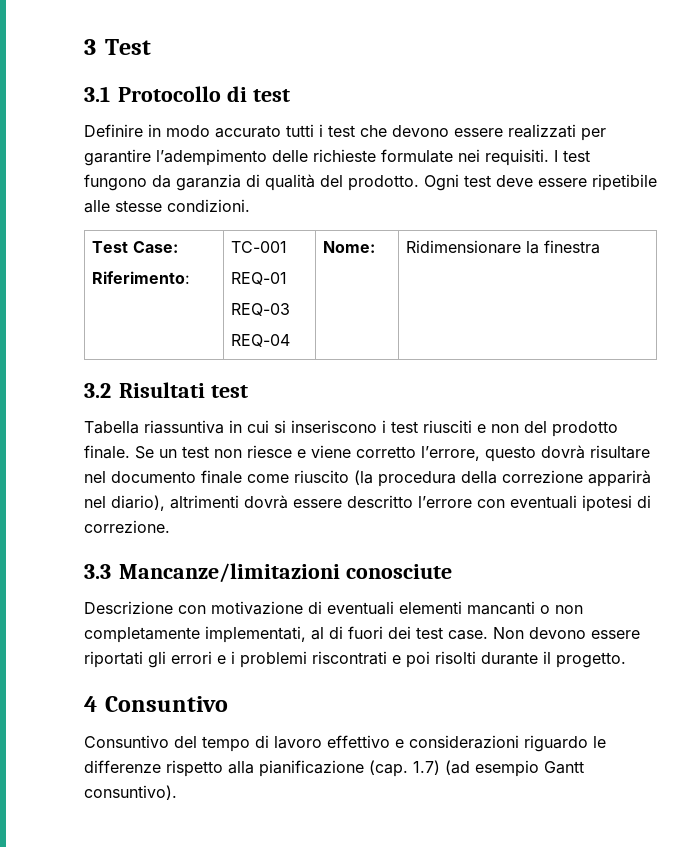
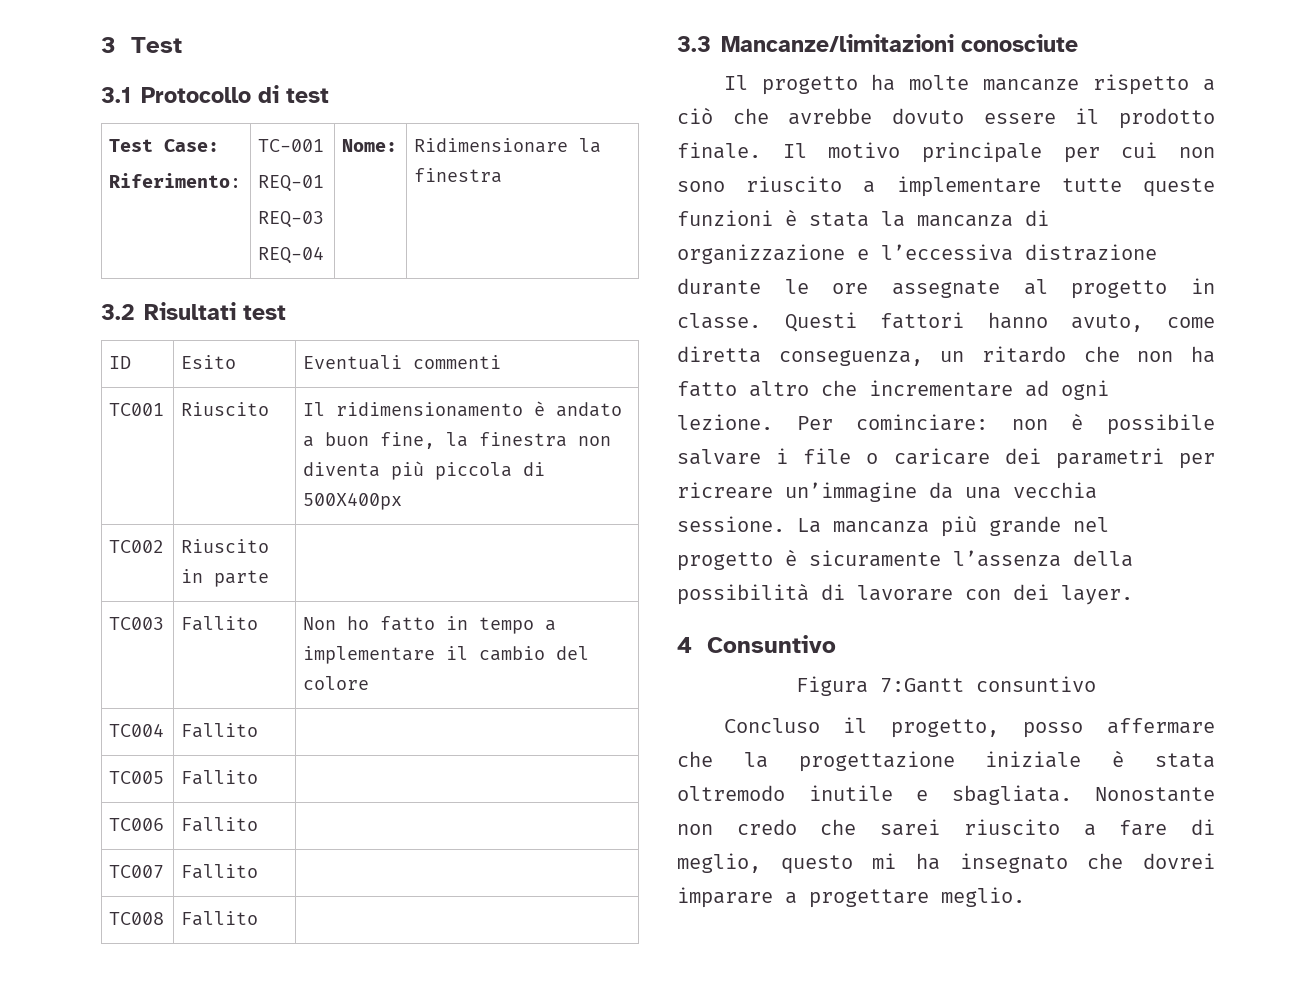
[84,124,606,141] [84,149,590,166] [84,174,657,191] [84,199,250,213] // Definire in modo accurato tutti i test che devono essere realizzati per garantire l’adempimento delle richieste formulate nei requisiti. I test fungono da garanzia di qualità del prodotto. Ogni test deve essere ripetibile alle stesse condizioni. -> (329, 95) none
[84,420,618,437] [84,445,650,462] [84,470,651,487] [84,495,651,512] [84,520,170,533] [84,563,452,583] [84,601,583,615] [84,626,640,643] [84,651,626,668] [84,696,228,712] [84,735,606,752] [84,760,584,777] [84,785,177,800] // Tabella riassuntiva in cui si inseriscono i test riusciti e non del prodotto finale. Se un test non riesce e viene corretto l’errore, questo dovrà risultare nel documento finale come riuscito (la procedura della correzione apparirà nel diario), altrimenti dovrà essere descritto l’errore con eventuali ipotesi di correzione. // 3.3 Mancanze/limitazioni conosciute // Descrizione con motivazione di eventuali elementi mancanti o non completamente implementati, al di fuori dei test case. Non devono essere riportati gli errori e i problemi riscontrati e poi risolti durante il progetto. // 4 Consuntivo // Consuntivo del tempo di lavoro effettivo e considerazioni riguardo le differenze rispetto alla pianificazione (cap. 1.7) (ad esempio Gantt consuntivo). -> [109,356,132,369] [181,355,237,369] [303,355,502,370] [109,403,165,416] [181,402,270,416] [303,401,623,417] [303,432,612,449] [303,461,546,480] [303,493,403,510] [109,540,165,553] [181,539,270,553] [181,569,270,587] [109,617,165,630] [181,616,259,631] [303,616,557,634] [303,646,590,664] [303,676,370,690] [109,724,165,737] [181,723,259,738] [109,771,165,784] [181,770,259,785] [109,818,165,831] [181,817,259,832] [109,865,165,878] [181,864,259,879] [109,912,165,925] [181,911,259,926] [677,34,1078,52] [723,74,1215,95] [677,107,1215,129] [677,142,1215,163] [677,176,1215,197] [677,209,1049,227] [677,244,1157,264] [677,278,1215,299] [677,312,1215,332] [677,346,1215,366] [677,380,1109,400] [677,413,1215,435] [677,448,1215,469] [677,482,1097,502] [677,515,1109,537] [677,549,1133,571] [677,583,1133,605] [677,635,837,653] [796,676,1096,696] [723,717,1215,738] [677,750,1215,772] [677,785,1215,805] [677,819,1215,836] [677,853,1215,874] [677,887,1025,908] // ID | Esito | Eventuali commenti // TC001 | Riuscito | Il ridimensionamento è andato a buon fine, la finestra non diventa più piccola di 500X400px // TC002 | Riuscito in parte | // TC003 | Fallito | Non ho fatto in tempo a implementare il cambio del colore // TC004 | Fallito | // TC005 | Fallito | // TC006 | Fallito | // TC007 | Fallito | // TC008 | Fallito | // 3.3 Mancanze/limitazioni conosciute // Il progetto ha molte mancanze rispetto a ciò che avrebbe dovuto essere il prodotto finale. Il motivo principale per cui non sono riuscito a implementare tutte queste funzioni è stata la mancanza di organizzazione e l’eccessiva distrazione durante le ore assegnate al progetto in classe. Questi fattori hanno avuto, come diretta conseguenza, un ritardo che non ha fatto altro che incrementare ad ogni lezione. Per cominciare: non è possibile salvare i file o caricare dei parametri per ricreare un’immagine da una vecchia sessione. La mancanza più grande nel progetto è sicuramente l’assenza della possibilità di lavorare con dei layer. // 4 Consuntivo // Figura 7:Gantt consuntivo // Concluso il progetto, posso affermare che la progettazione iniziale è stata oltremodo inutile e sbagliata. Nonostante non credo che sarei riuscito a fare di meglio, questo mi ha insegnato che dovrei imparare a progettare meglio.

